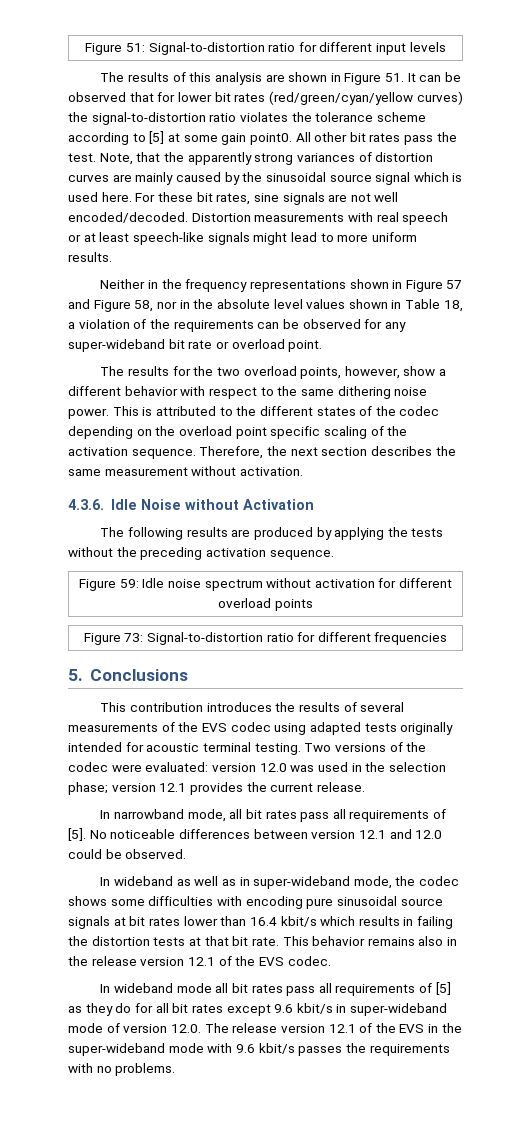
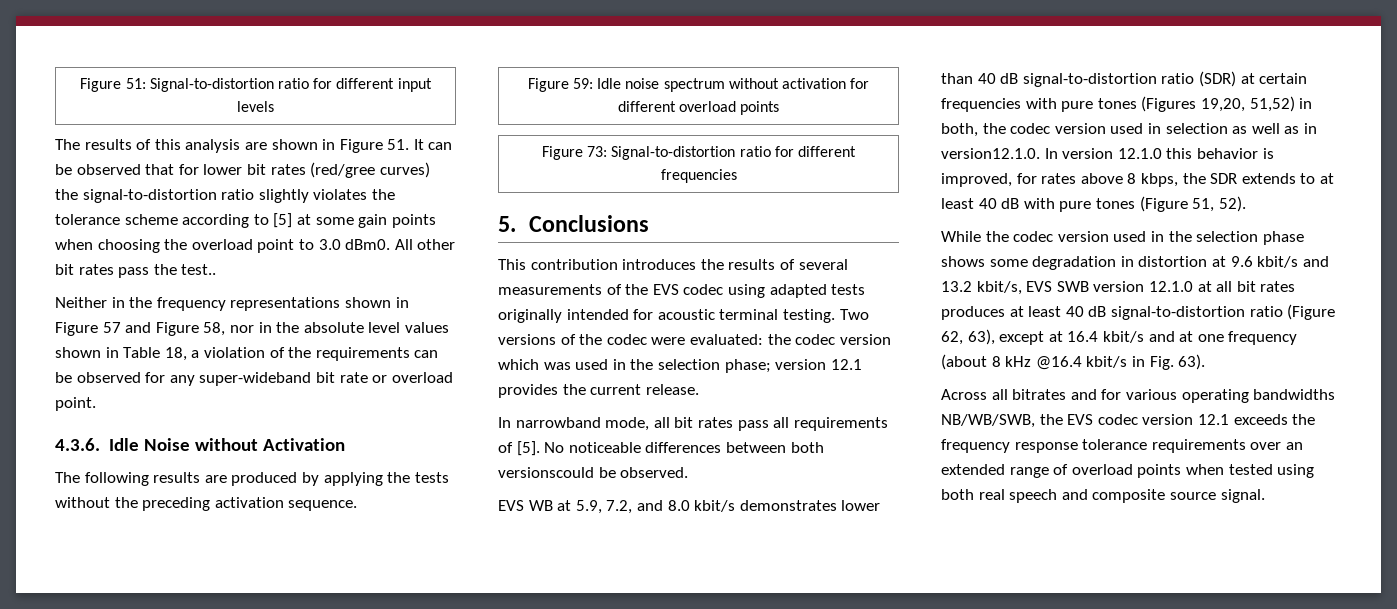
[268,91,413,105] (red/green/cyan/yellow -> [310,162,376,178] (red/gree
(237, 117) none -> [258,189,309,203] slightly
[249,133,292,145] point0. -> [391,214,436,228] [55,239,391,253] points when choosing the overload point to 3.0 dBm0.
[68,152,434,165] [68,172,463,185] [68,192,399,205] [68,212,449,225] [68,232,417,245] [68,252,112,262] test. Note, that the apparently strong variances of distortion curves are mainly caused by the sinusoidal source signal which is used here. For these bit rates, sine signals are not well encoded/decoded. Distortion measurements with real speech or at least speech-like signals might lead to more uniform results. -> [181,264,217,275] test..
[100,366,447,379] [68,386,428,399] [68,406,440,419] [68,426,408,439] [68,446,456,459] [68,466,303,476] // The results for the two overload points, however, show a different behavior with respect to the same dithering noise power. This is attributed to the different states of the codec depending on the overload point specific scaling of the activation sequence. Therefore, the next section describes the same measurement without activation. -> (96, 404) none
[211,763,287,772] version 12.0 -> [767,334,891,345] [498,359,539,370] the codec version which
[311,829,443,839] [68,849,187,859] [100,876,460,889] [68,896,443,909] [68,916,454,929] [68,936,458,946] [68,956,331,966] [100,982,451,996] [68,1003,448,1016] [68,1023,462,1033] [68,1043,450,1056] [68,1063,176,1076] version 12.1 and 12.0 could be observed. // In wideband as well as in super-wideband mode, the codec shows some difficulties with encoding pure sinusoidal source signals at bit rates lower than 16.4 kbit/s which results in failing the distortion tests at that bit rate. This behavior remains also in the release version 12.1 of the EVS codec. // In wideband mode all bit rates pass all requirements of [5] as they do for all bit rates except 9.6 kbit/s in super-wideband mode of version 12.0. The release version 12.1 of the EVS in the super-wideband mode with 9.6 kbit/s passes the requirements with no problems. -> [790,442,824,453] [498,467,689,478] [498,500,881,514] [941,71,1308,87] [941,96,1313,112] [941,123,1317,137] [941,148,1274,159] [941,173,1334,187] [941,196,1246,212] [941,231,1304,245] [941,256,1329,270] [941,281,1296,295] [941,304,1336,320] [941,329,1298,345] [941,354,1206,370] [941,389,1336,403] [941,414,1316,428] [941,439,1303,453] [941,464,1315,478] [941,489,1265,503] both versionscould be observed. // EVS WB at 5.9, 7.2, and 8.0 kbit/s demonstrates lower than 40 dB signal-to-distortion ratio (SDR) at certain frequencies with pure tones (Figures 19,20, 51,52) in both, the codec version used in selection as well as in version12.1.0. In version 12.1.0 this behavior is improved, for rates above 8 kbps, the SDR extends to at least 40 dB with pure tones (Figure 51, 52). // While the codec version used in the selection phase shows some degradation in distortion at 9.6 kbit/s and 13.2 kbit/s, EVS SWB version 12.1.0 at all bit rates produces at least 40 dB signal-to-distortion ratio (Figure 62, 63), except at 16.4 kbit/s and at one frequency (about 8 kHz @16.4 kbit/s in Fig. 63). // Across all bitrates and for various operating bandwidths NB/WB/SWB, the EVS codec version 12.1 exceeds the frequency response tolerance requirements over an extended range of overload points when tested using both real speech and composite source signal.

